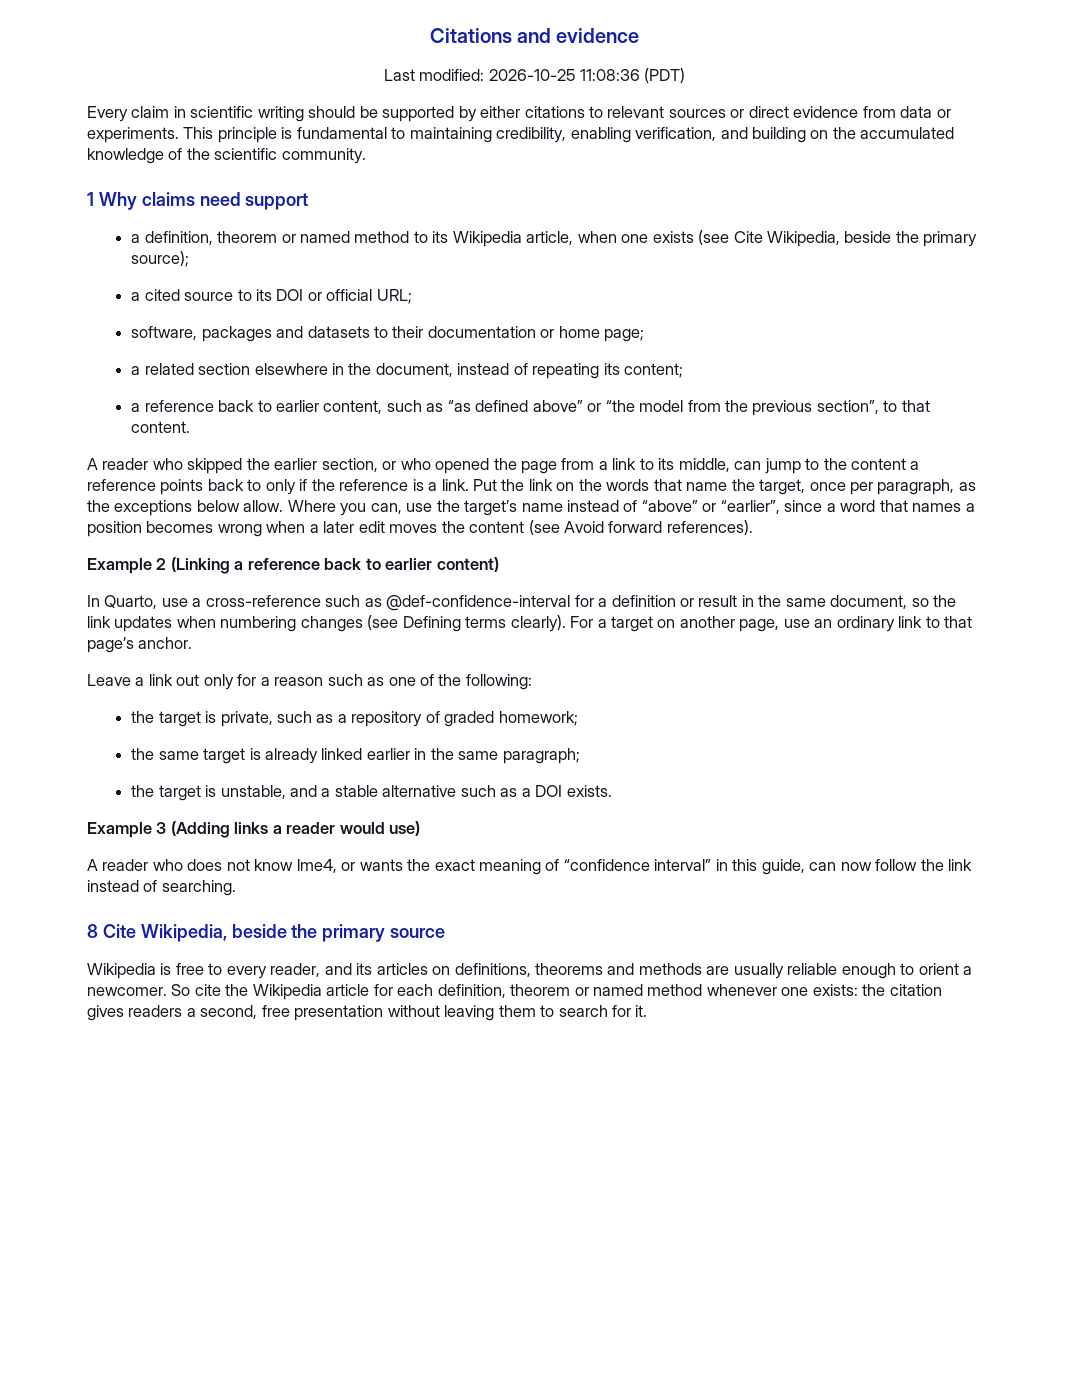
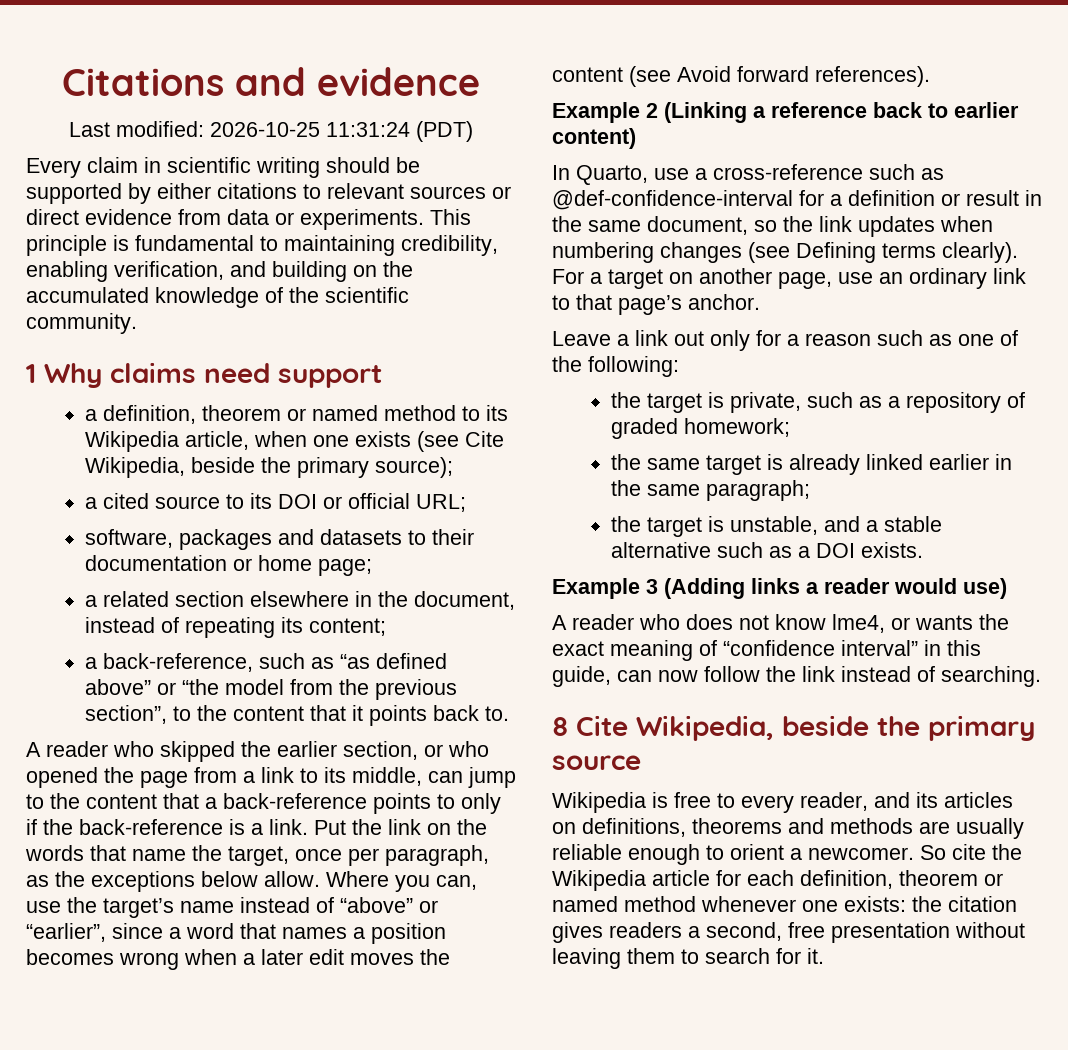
[579,69,640,81] 11:08:36 -> [326,122,410,137] 11:31:24
[144,400,383,414] reference back to earlier content, -> [103,653,254,672] back-reference,
[901,400,930,412] [131,421,191,433] that content. -> [197,705,510,726] the content that it points back to.
[910,461,920,470] [87,479,244,495] a reference points back -> [163,793,431,814] that a back-reference points
[339,479,409,491] reference -> [79,819,223,835] back-reference

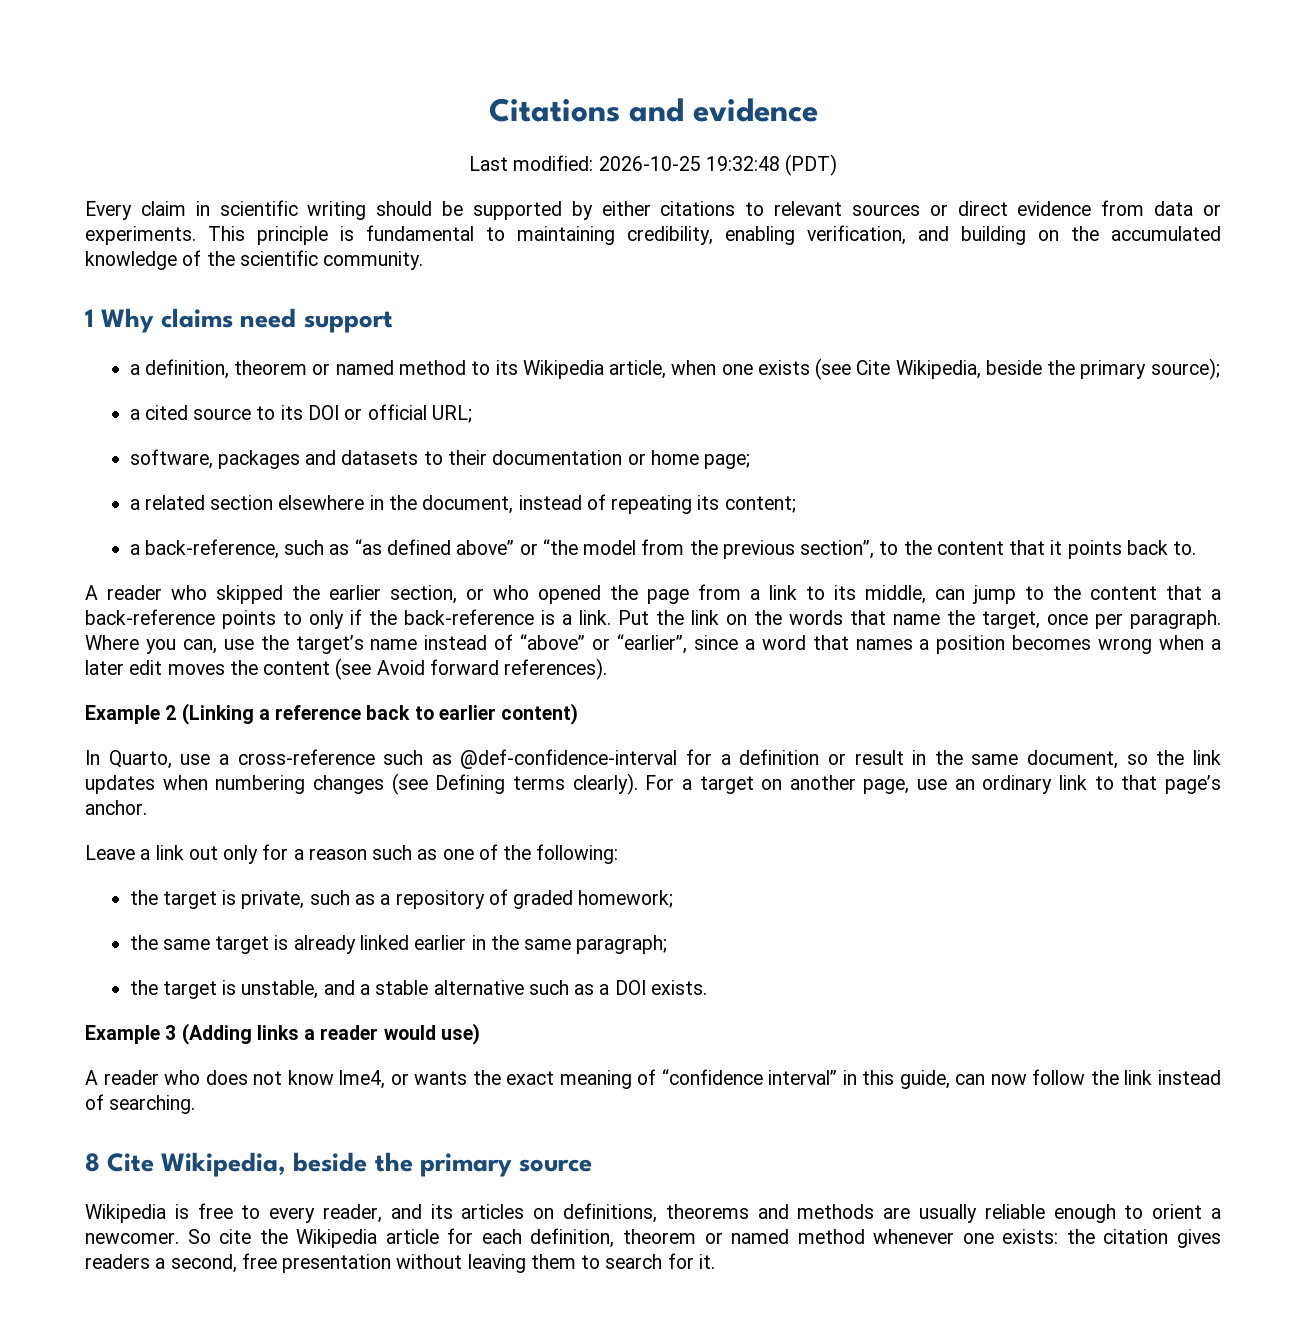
[326,122,410,137] 11:31:24 -> [705,156,780,171] 19:32:48
[385,845,489,866] [26,871,320,892] paragraph, as the exceptions below allow. -> [1130,610,1221,629] paragraph.

